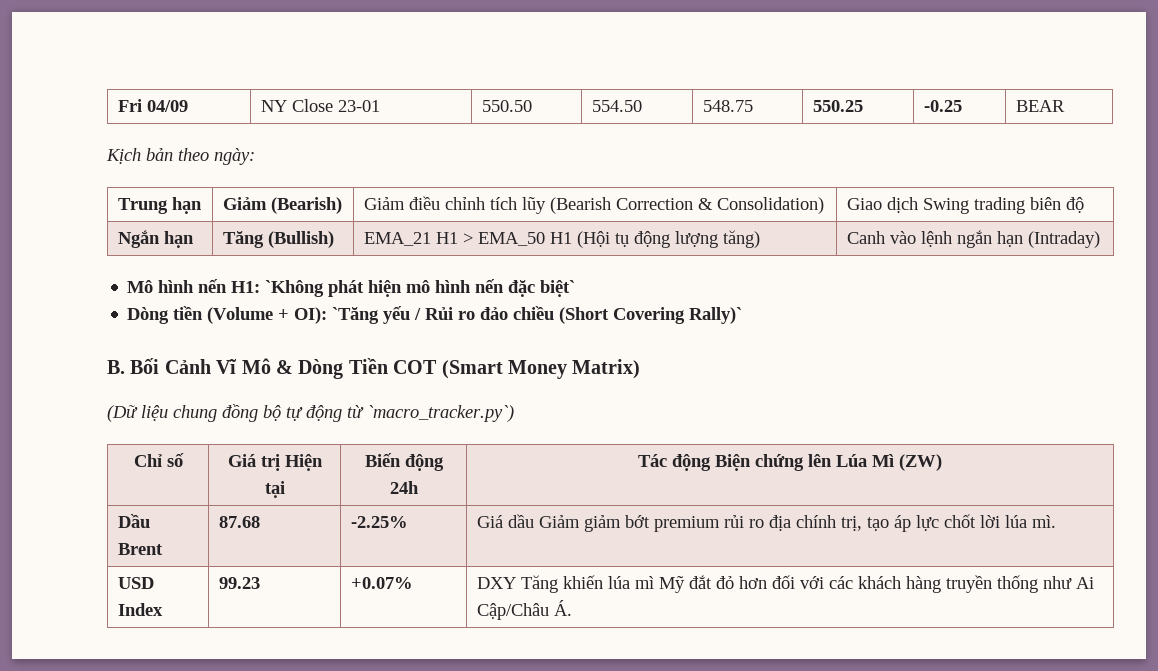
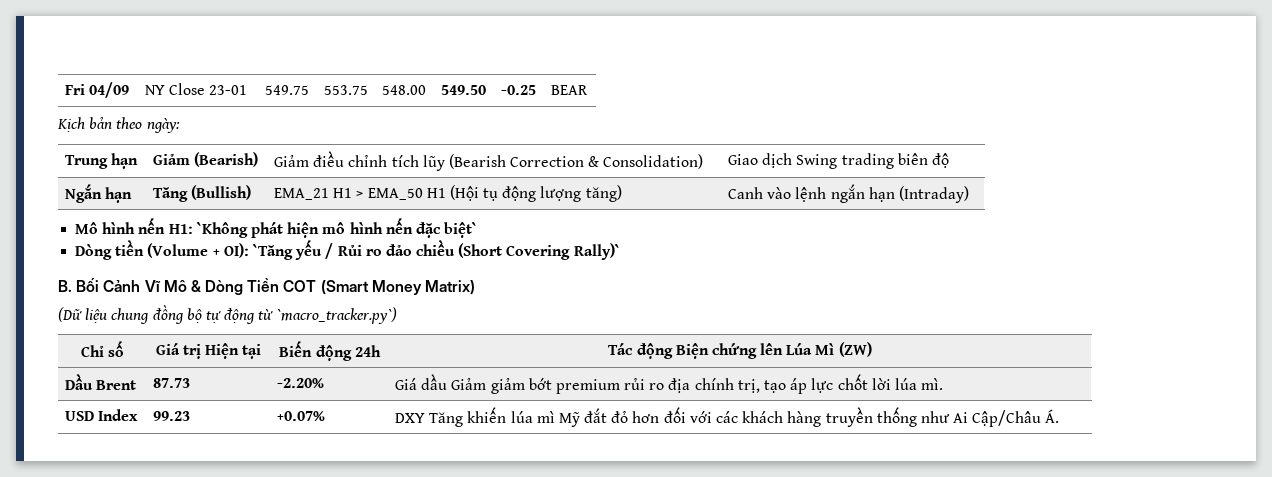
[481,100,532,112] [591,100,642,112] [702,100,753,112] [812,100,863,112] 550.50 | 554.50 | 548.75 | 550.25 -> [264,85,309,95] [323,85,368,95] [381,85,426,95] [440,85,486,95] 549.75 | 553.75 | 548.00 | 549.50
[218,516,260,528] [350,516,408,528] 87.68 | -2.25% -> [152,378,190,388] [276,378,324,388] 87.73 | -2.20%

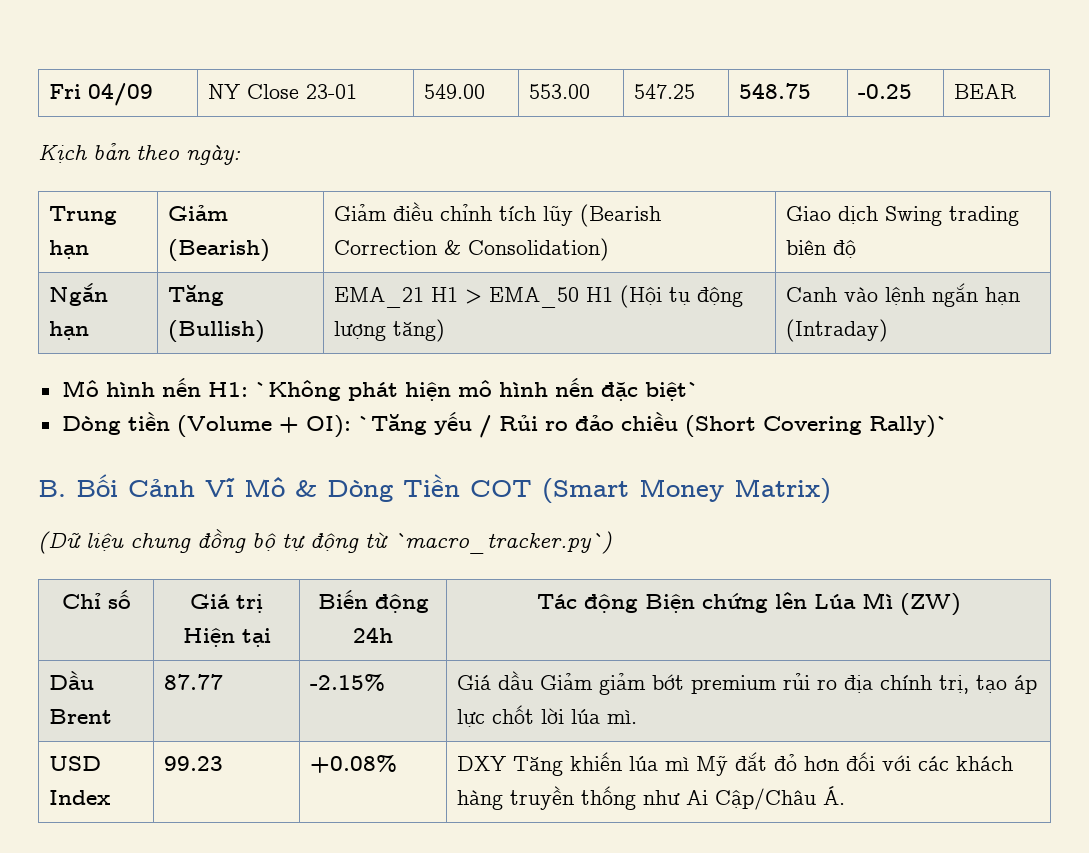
[264,85,309,95] [323,85,368,95] [381,85,426,95] [440,85,486,95] 549.75 | 553.75 | 548.00 | 549.50 -> [423,84,485,99] [528,84,590,99] [633,84,695,99] [738,83,811,99] 549.00 | 553.00 | 547.25 | 548.75
[152,378,190,388] [276,378,324,388] 87.73 | -2.20% -> [163,674,223,690] [309,674,385,691] 87.77 | -2.15%
[276,411,325,421] +0.07% -> [309,755,397,773] +0.08%

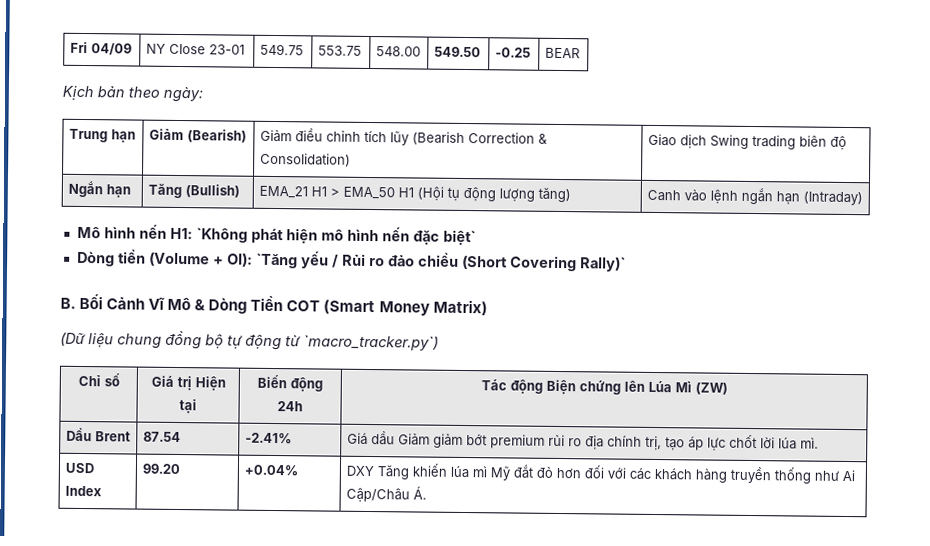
[423,84,485,99] [528,84,590,99] [633,84,695,99] [738,83,811,99] 549.00 | 553.00 | 547.25 | 548.75 -> [259,43,304,56] [317,45,362,56] [375,46,421,57] [433,46,481,58] 549.75 | 553.75 | 548.00 | 549.50
[163,674,223,690] [309,674,385,691] 87.77 | -2.15% -> [142,431,181,443] [244,432,292,445] 87.54 | -2.41%
[163,756,223,771] [309,755,397,773] 99.23 | +0.08% -> [141,463,180,475] [243,464,298,477] 99.20 | +0.04%

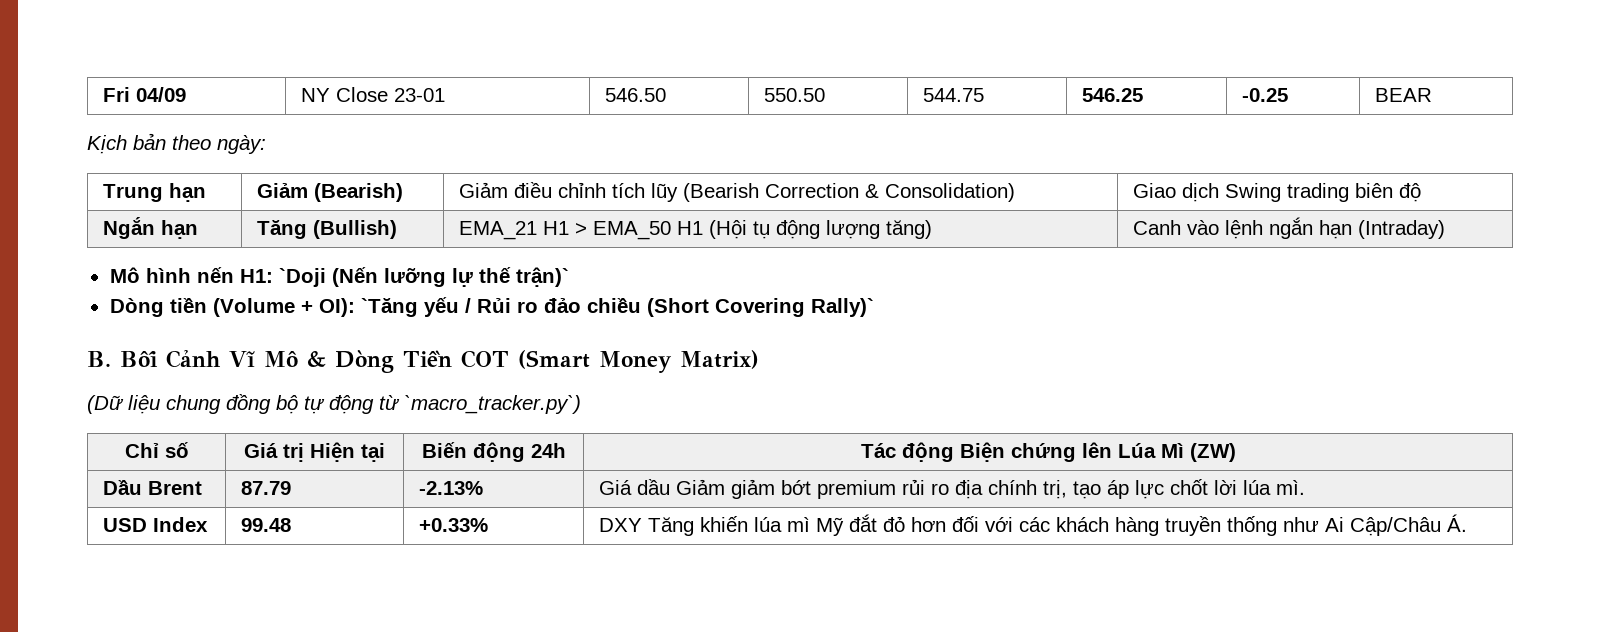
[259,43,304,56] [317,45,362,56] [375,46,421,57] [433,46,481,58] 549.75 | 553.75 | 548.00 | 549.50 -> [604,88,666,102] [763,88,825,102] [922,88,984,102] [1081,88,1143,102] 546.50 | 550.50 | 544.75 | 546.25
[195,227,476,246] `Không phát hiện mô hình nến đặc biệt` -> [278,267,569,287] `Doji (Nến lưỡng lự thế trận)`
[142,431,181,443] [244,432,292,445] 87.54 | -2.41% -> [240,481,291,495] [418,481,483,495] 87.79 | -2.13%
[141,463,180,475] [243,464,298,477] 99.20 | +0.04% -> [240,518,291,532] [418,518,488,532] 99.48 | +0.33%

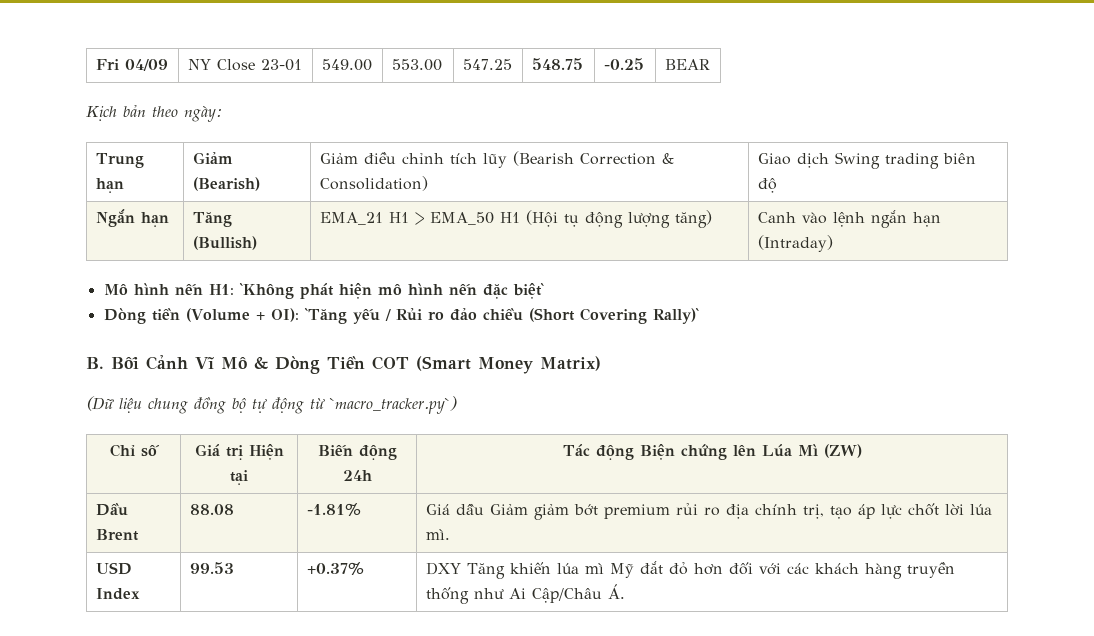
[604,88,666,102] [763,88,825,102] [922,88,984,102] [1081,88,1143,102] 546.50 | 550.50 | 544.75 | 546.25 -> [321,59,372,71] [391,59,442,71] [462,59,512,70] [531,58,583,70] 549.00 | 553.00 | 547.25 | 548.75
[278,267,569,287] `Doji (Nến lưỡng lự thế trận)` -> [238,283,544,299] `Không phát hiện mô hình nến đặc biệt`
[240,481,291,495] [418,481,483,495] 87.79 | -2.13% -> [189,504,234,515] [306,503,361,516] 88.08 | -1.81%
[240,518,291,532] [418,518,488,532] 99.48 | +0.33% -> [189,562,234,574] [306,562,364,575] 99.53 | +0.37%

